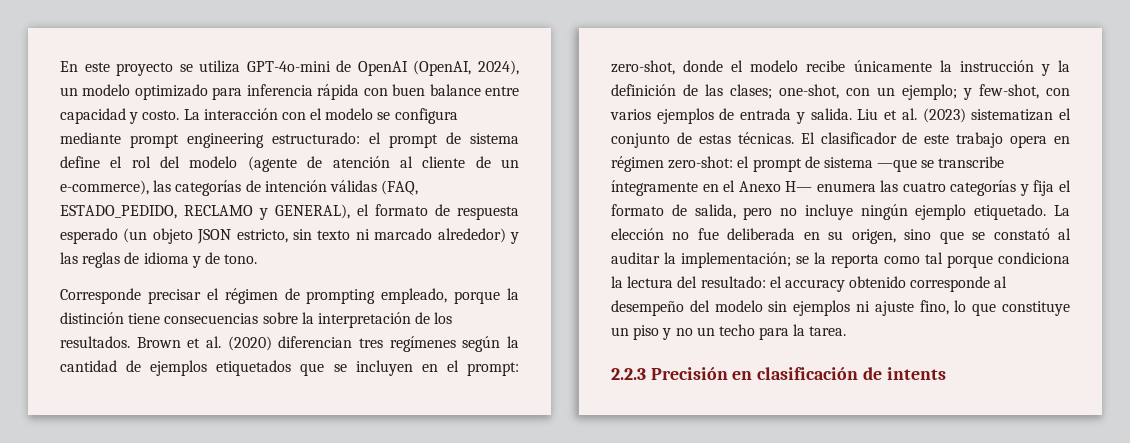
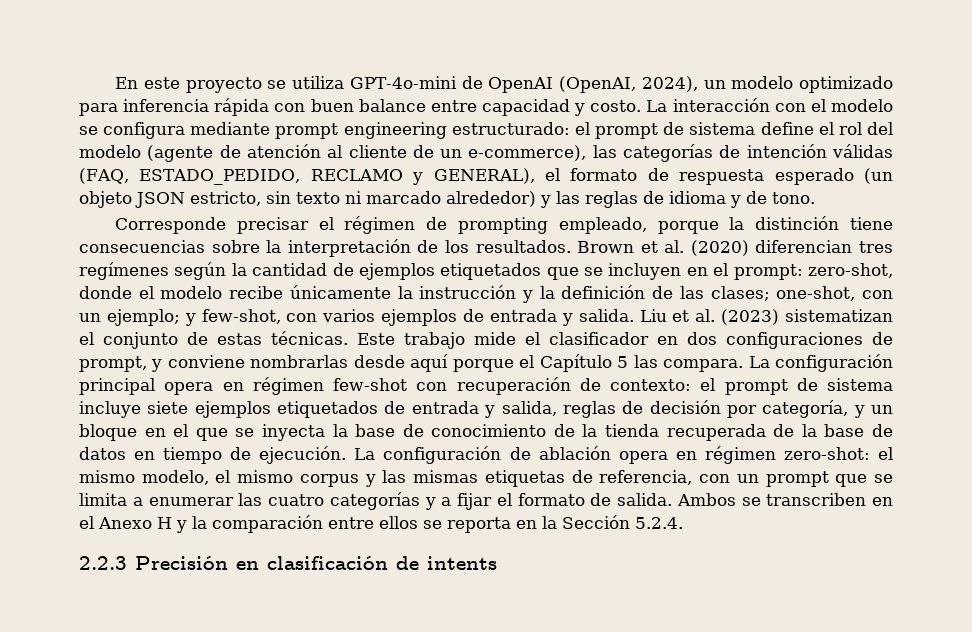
[800,132,1004,148] El clasificador de este trabajo -> [357,332,893,349] [79,354,893,372] [79,377,893,395] [79,400,893,418] [79,424,894,441] [79,446,611,464] Este trabajo mide el clasificador en dos configuraciones de prompt, y conviene nombrarlas desde aquí porque el Capítulo 5 las compara. La configuración principal opera en régimen few-shot con recuperación de contexto: el prompt de sistema incluye siete ejemplos etiquetados de entrada y salida, reglas de decisión por categoría, y un bloque en el que se inyecta la base de conocimiento de la tienda recuperada de la base de datos en tiempo de ejecución. La configuración de ablación
[752,156,1005,172] [611,180,876,196] prompt de sistema —que se transcribe íntegramente en el Anexo H— enumera -> [79,470,894,487] [79,493,234,506] mismo modelo, el mismo corpus y las mismas etiquetas de referencia, con un prompt que se limita a enumerar
[1033,180,1071,196] [611,204,1070,220] [611,228,1071,244] [611,252,1070,268] [611,276,1008,292] [611,300,1070,316] [611,324,847,340] fija el formato de salida, pero no incluye ningún ejemplo etiquetado. La elección no fue deliberada en su origen, sino que se constató al auditar la implementación; se la reporta como tal porque condiciona la lectura del resultado: el accuracy obtenido corresponde al desempeño del modelo sin ejemplos ni ajuste fino, lo que constituye un piso y no un techo para la tarea. -> [441,493,893,510] [79,515,683,533] a fijar el formato de salida. Ambos se transcriben en el Anexo H y la comparación entre ellos se reporta en la Sección 5.2.4.

